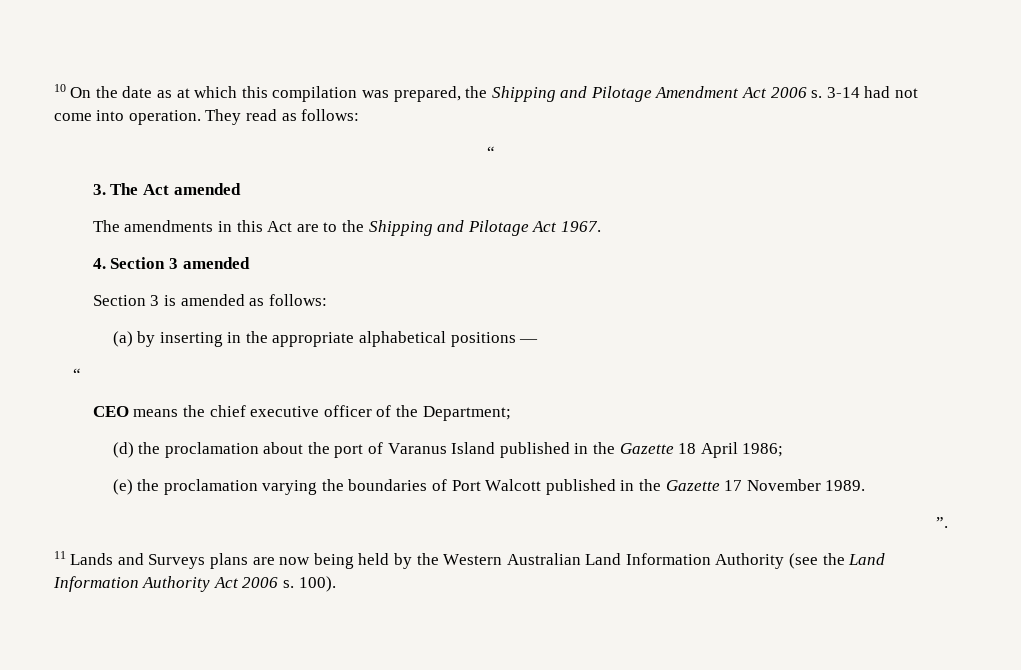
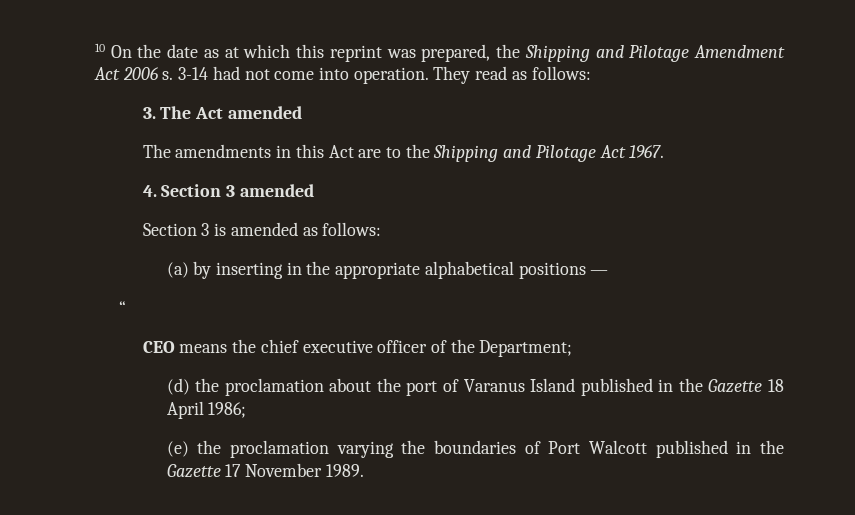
[272,86,358,102] compilation -> [329,45,382,62] reprint
[487,146,495,158] // “ -> (591, 73) none
[936,517,948,528] [53,551,886,569] [52,576,336,592] // ”. // 11 Lands and Surveys plans are now being held by the Western Australian Land Information Authority (see the Land Information Authority Act 2006 s. 100). -> (364, 470) none

